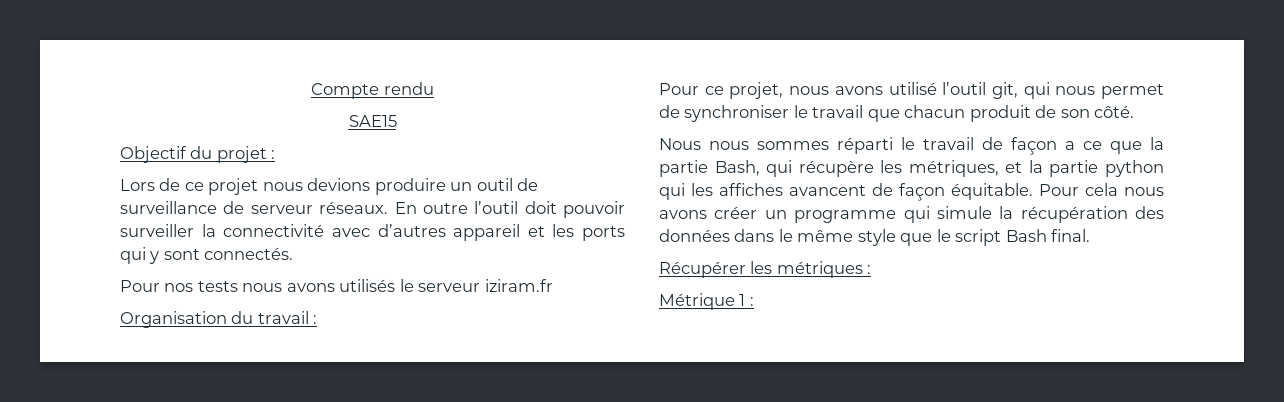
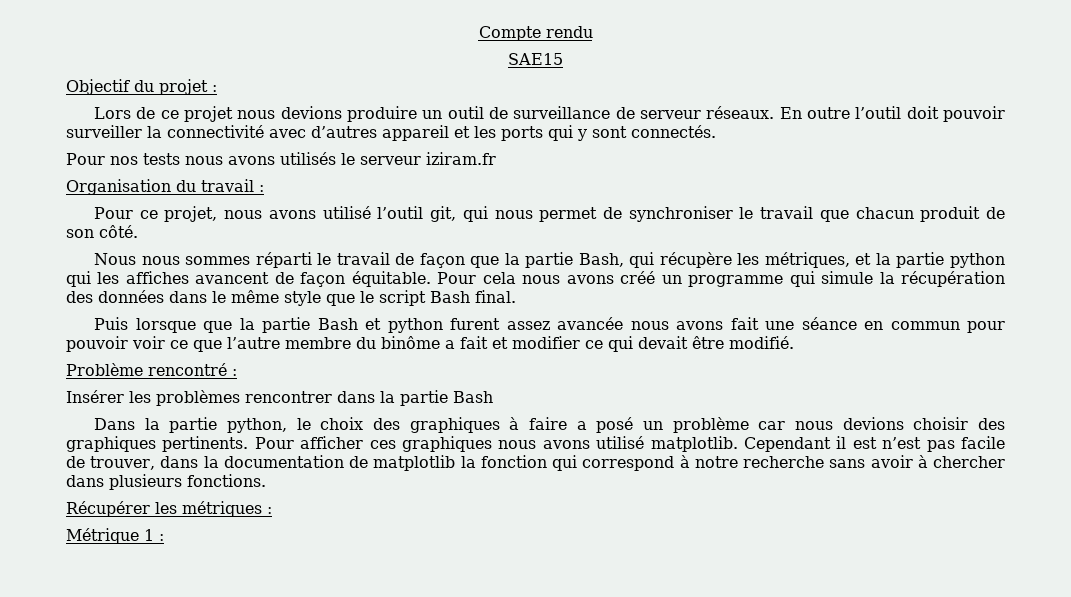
[1065,141,1102,150] a ce -> (465, 260) none
[714,206,758,219] créer -> [620,271,656,284] créé
(1091, 235) none -> [93,317,1005,333] [66,336,794,352] [66,363,237,376] [66,390,493,406] [93,417,1006,433] [66,436,1005,452] [66,455,1006,471] [66,474,266,490] // Puis lorsque que la partie Bash et python furent assez avancée nous avons fait une séance en commun pour pouvoir voir ce que l’autre membre du binôme a fait et modifier ce qui devait être modifié. // Problème rencontré : // Insérer les problèmes rencontrer dans la partie Bash // Dans la partie python, le choix des graphiques à faire a posé un problème car nous devions choisir des graphiques pertinents. Pour afficher ces graphiques nous avons utilisé matplotlib. Cependant il est n’est pas facile de trouver, dans la documentation de matplotlib la fonction qui correspond à notre recherche sans avoir à chercher dans plusieurs fonctions.

